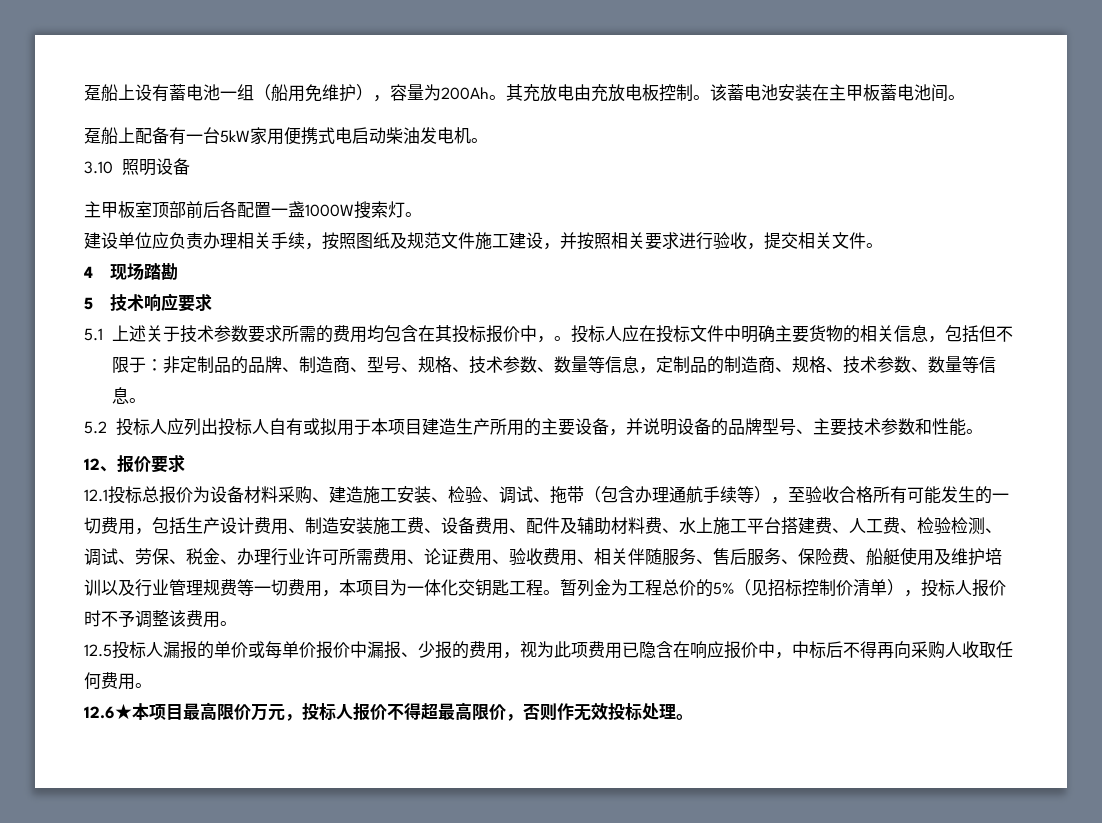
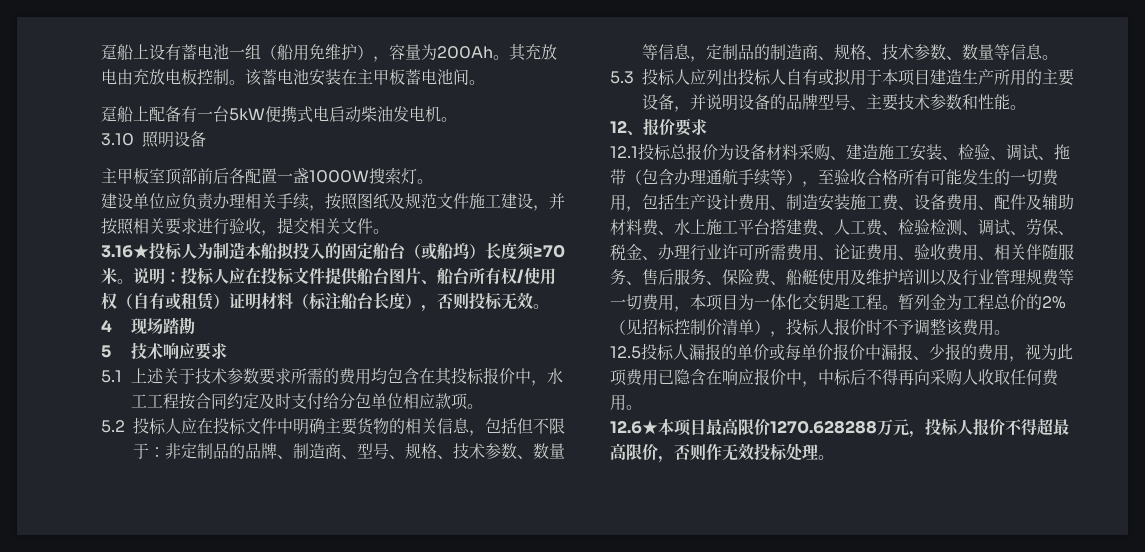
[250,127,284,145] 家用 -> (265, 114) none
(883, 245) none -> [101,242,565,260] [101,267,556,286] [101,292,549,312] // 3.16★投标人为制造本船拟投入的固定船台（或船坞）长度须≥70米。说明：投标人应在投标文件提供船台图片、船台所有权/使用权（自有或租赁）证明材料（标注船台长度），否则投标无效。
[553,336,571,341] 。 -> [546,368,563,384] [130,393,483,410] [101,420,125,433] 水工工程按合同约定及时支付给分包单位相应款项。 // 5.2
[84,421,107,434] 5.2 -> [610,71,634,84] 5.3
[713,582,734,595] 5% -> [1042,296,1066,309] 2%
(251, 711) none -> [770,420,877,434] 1270.628288

